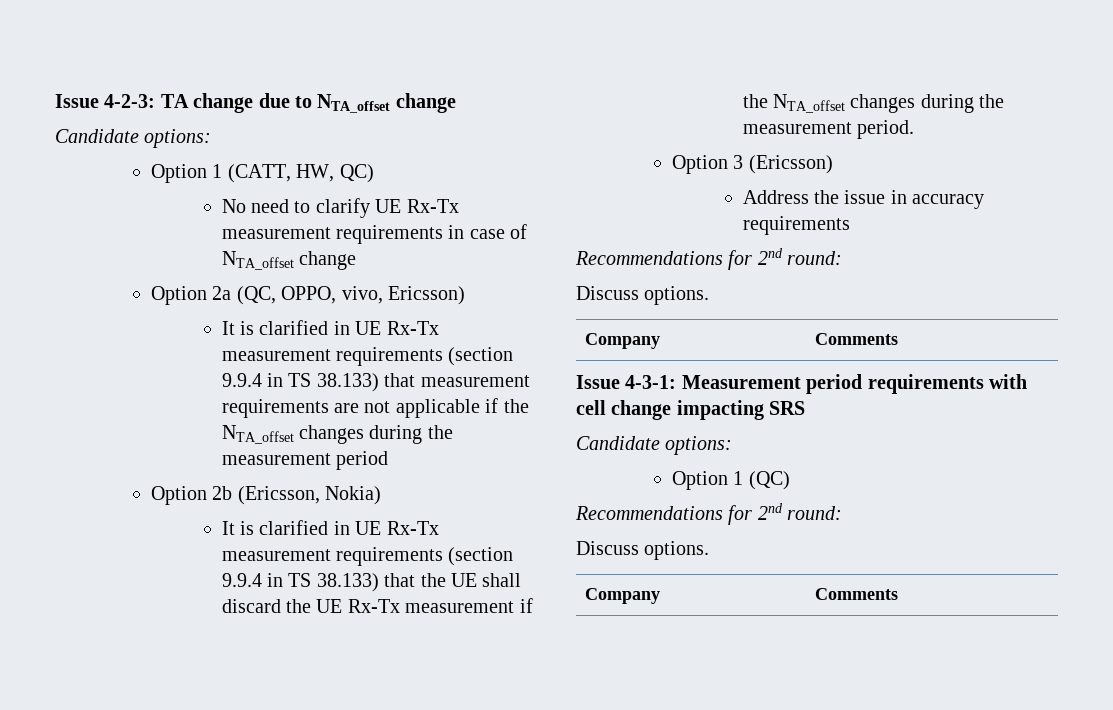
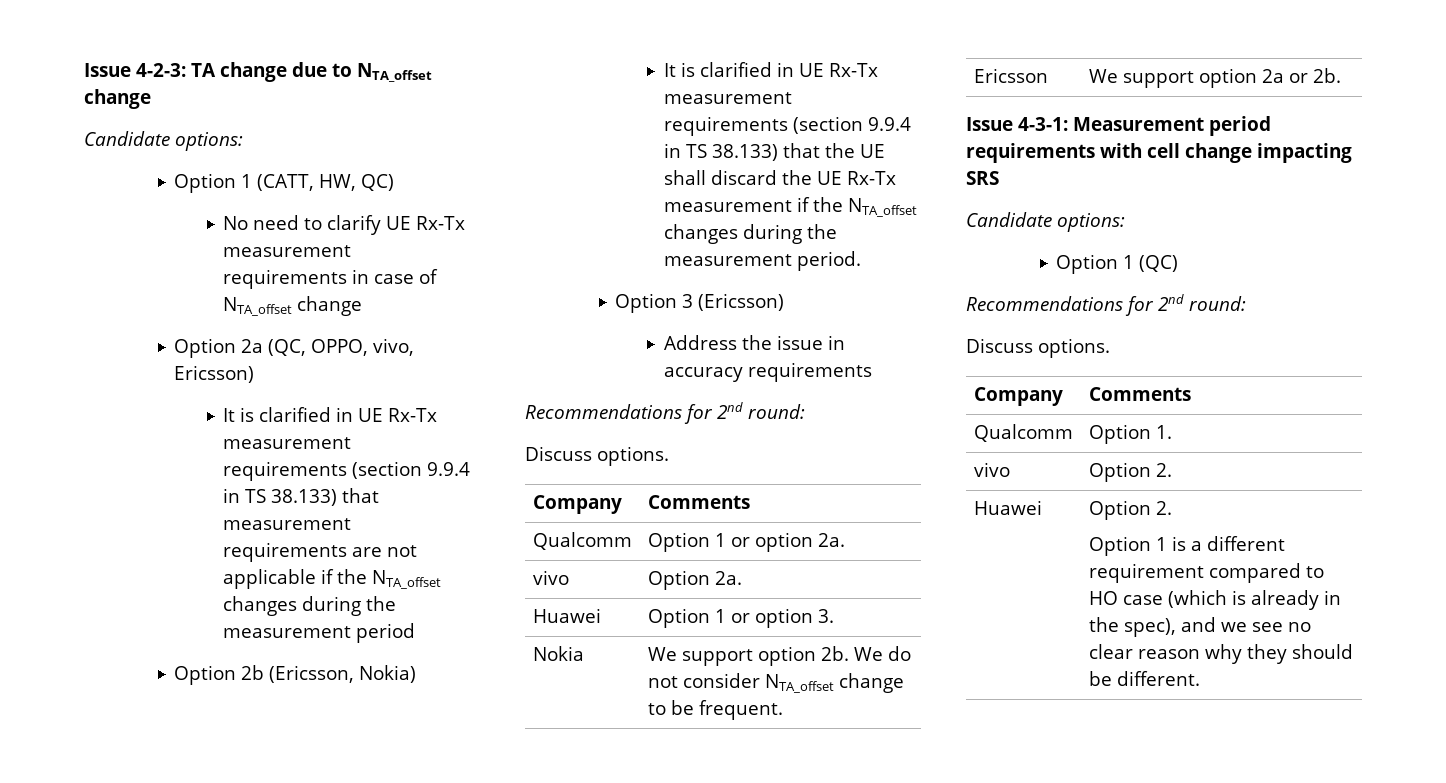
(899, 339) none -> [532,532,632,550] [647,532,845,552] [532,570,569,585] [647,570,742,590] [532,608,601,623] [647,608,834,628] [532,646,584,661] [647,646,911,666] [647,673,904,693] [647,700,783,720] [973,68,1048,83] [1088,68,1341,88] // Qualcomm | Option 1 or option 2a. // vivo | Option 2a. // Huawei | Option 1 or option 3. // Nokia | We support option 2b. We do not consider NTA_offset change to be frequent. // Ericsson | We support option 2a or 2b.
(899, 594) none -> [973,424,1073,442] [1088,424,1172,444] [973,462,1010,477] [1088,462,1172,482] [973,500,1042,515] [1088,500,1172,520] [1088,536,1285,556] [1088,563,1324,583] [1088,590,1341,610] [1088,617,1311,637] [1088,644,1353,664] [1088,671,1200,686] // Qualcomm | Option 1. // vivo | Option 2. // Huawei | Option 2. // Option 1 is a different requirement compared to HO case (which is already in the spec), and we see no clear reason why they should be different.

